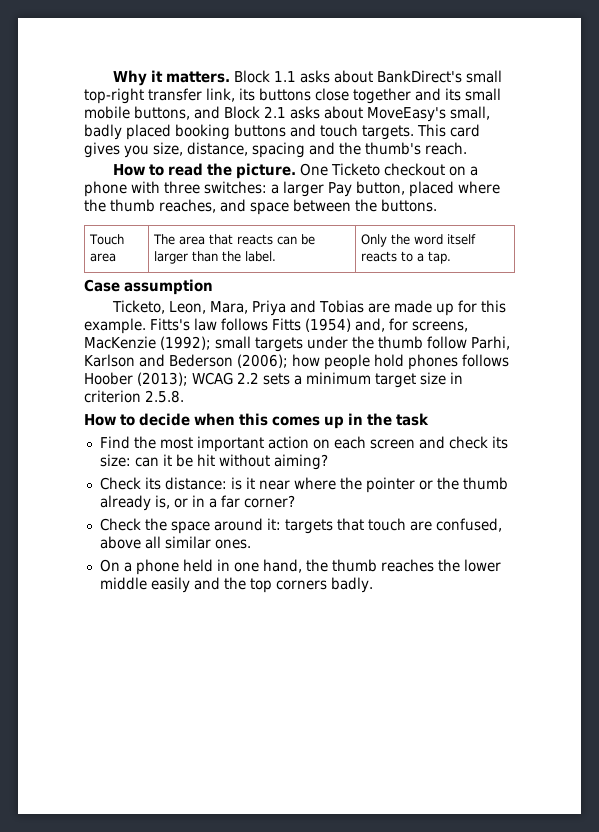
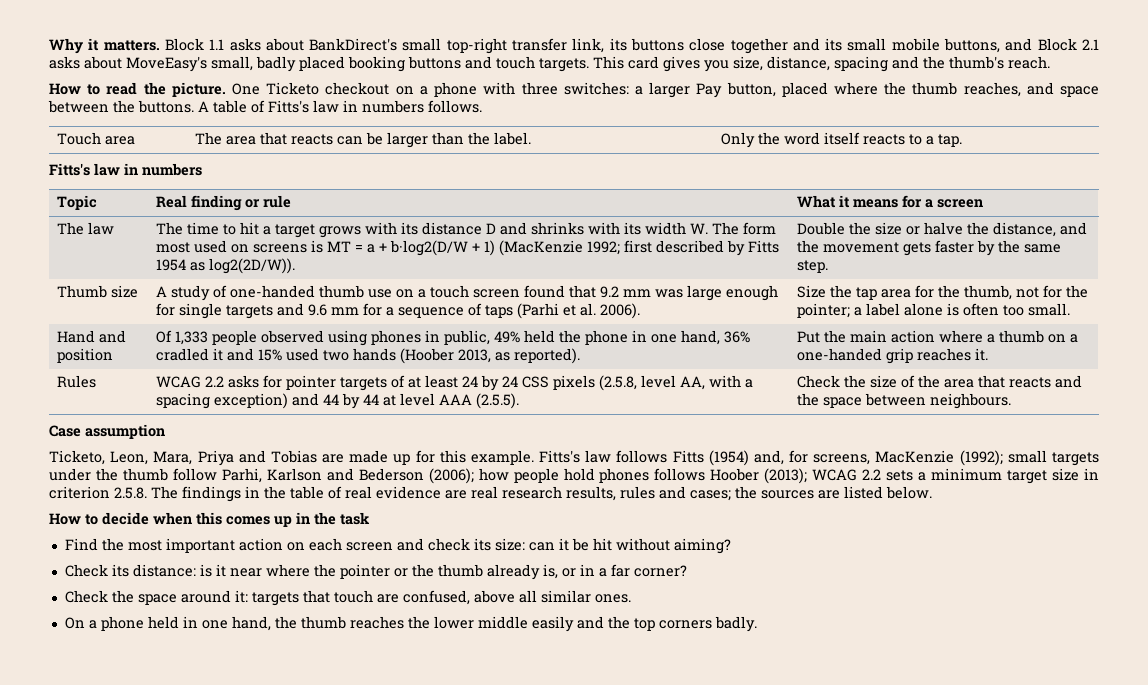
(437, 205) none -> [198,100,482,113] A table of Fitts's law in numbers follows.
(452, 257) none -> [49,163,202,176] [56,195,97,210] [155,195,291,211] [796,195,983,208] [56,222,114,235] [155,222,776,238] [155,240,779,256] [155,258,295,274] [796,222,1087,237] [796,240,1061,256] [796,260,828,273] [56,285,138,298] [155,285,778,301] [155,303,640,319] [796,285,1088,300] [796,303,1070,318] [56,330,126,343] [56,348,113,363] [155,330,750,346] [155,348,580,364] [796,330,1078,343] [796,348,988,364] [56,375,96,388] [155,375,753,391] [155,393,519,409] [796,375,1082,388] [796,393,1011,409] // Fitts's law in numbers // Topic | Real finding or rule | What it means for a screen // The law | The time to hit a target grows with its distance D and shrinks with its width W. The form most used on screens is MT = a + b·log2(D/W + 1) (MacKenzie 1992; first described by Fitts 1954 as log2(2D/W)). | Double the size or halve the distance, and the movement gets faster by the same step. // Thumb size | A study of one-handed thumb use on a touch screen found that 9.2 mm was large enough for single targets and 9.6 mm for a sequence of taps (Parhi et al. 2006). | Size the tap area for the thumb, not for the pointer; a label alone is often too small. // Hand and position | Of 1,333 people observed using phones in public, 49% held the phone in one hand, 36% cradled it and 15% used two hands (Hoober 2013, as reported). | Put the main action where a thumb on a one-handed grip reaches it. // Rules | WCAG 2.2 asks for pointer targets of at least 24 by 24 CSS pixels (2.5.8, level AA, with a spacing exception) and 44 by 44 at level AAA (2.5.5). | Check the size of the area that reacts and the space between neighbours.
(184, 396) none -> [151,486,932,502] The findings in the table of real evidence are real research results, rules and cases; the sources are listed below.

